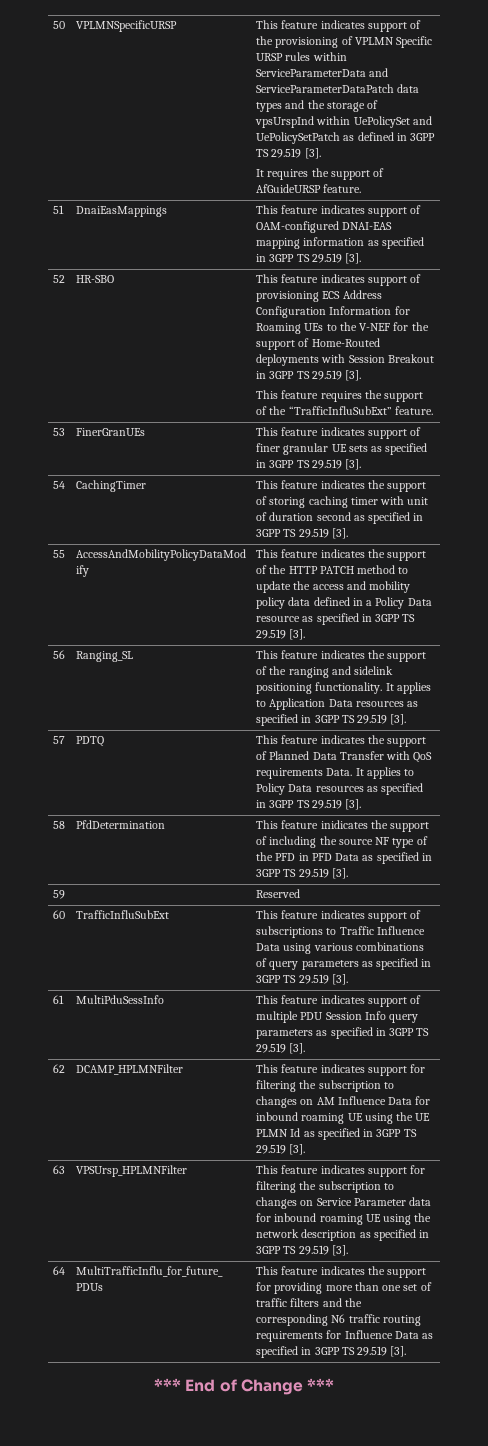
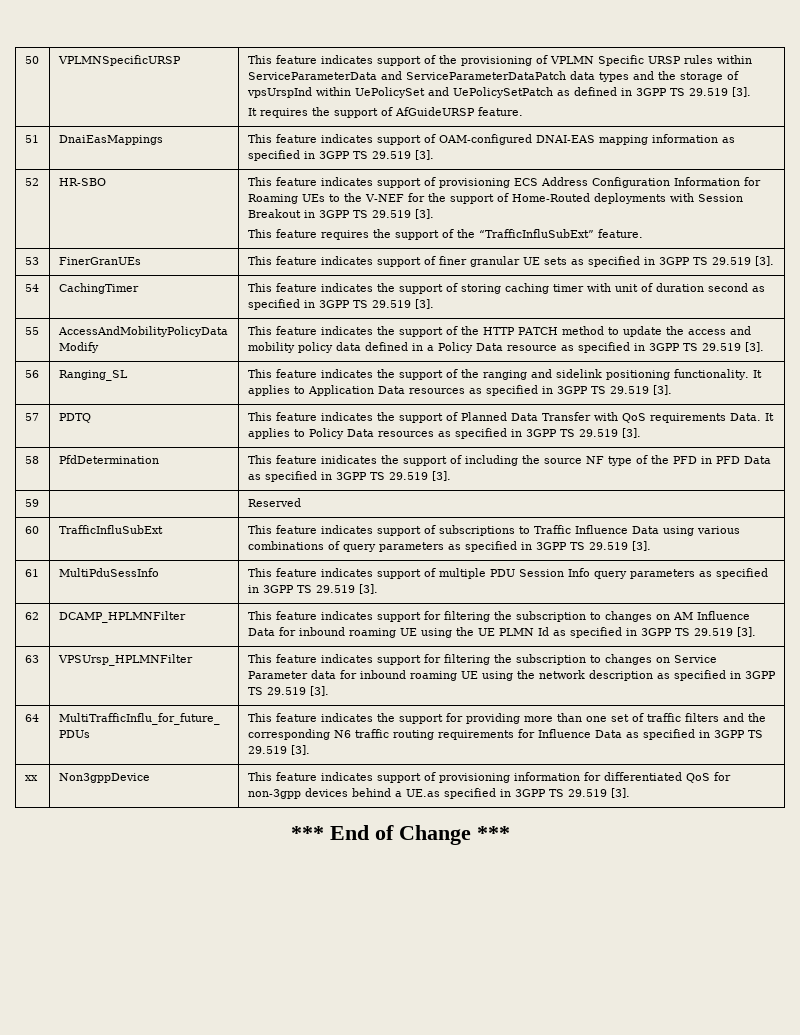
(407, 1351) none -> [24,775,38,781] [58,773,150,783] [247,772,731,783] [247,788,630,799] // xx | Non3gppDevice | This feature indicates support of provisioning information for differentiated QoS for non-3gpp devices behind a UE.as specified in 3GPP TS 29.519 [3].

